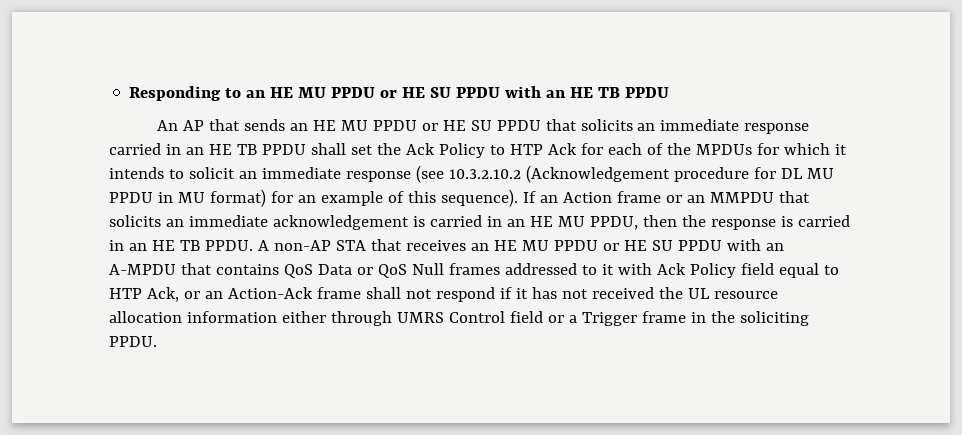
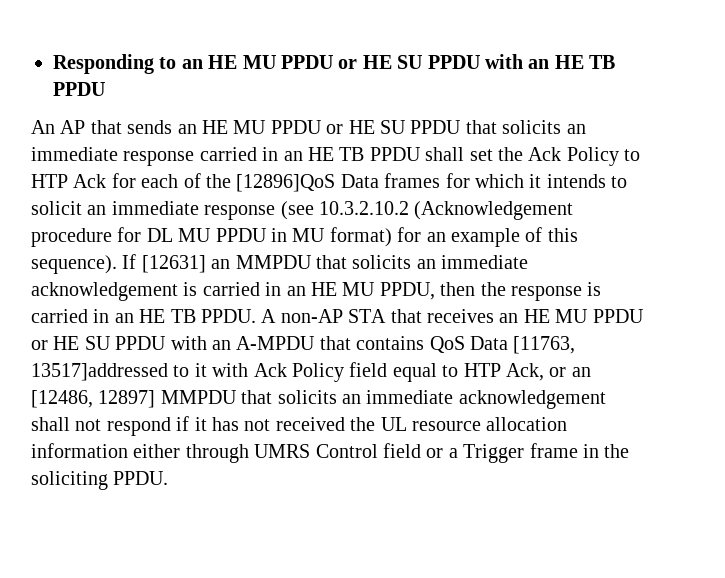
[695,144,752,155] MPDUs -> [236,173,441,192] [12896]QoS Data frames
[539,191,682,203] an Action frame or -> [141,255,206,273] [12631]
[356,263,577,278] or QoS Null frames addressed -> [513,336,576,354] [31,363,168,381] [11763, 13517]addressed
[227,287,361,299] Action-Ack frame -> [31,390,606,409] [12486, 12897] MMPDU that solicits an immediate acknowledgement

